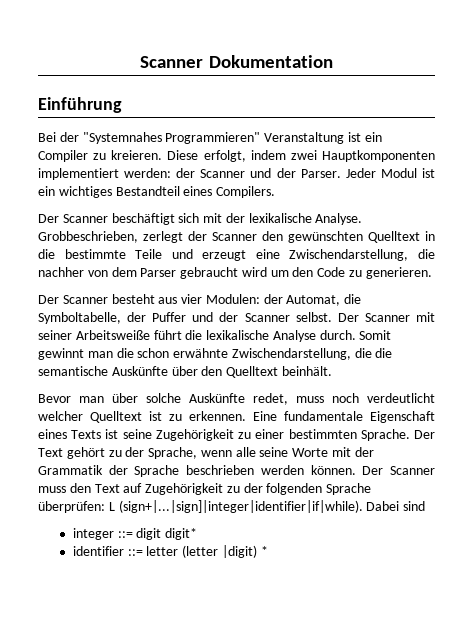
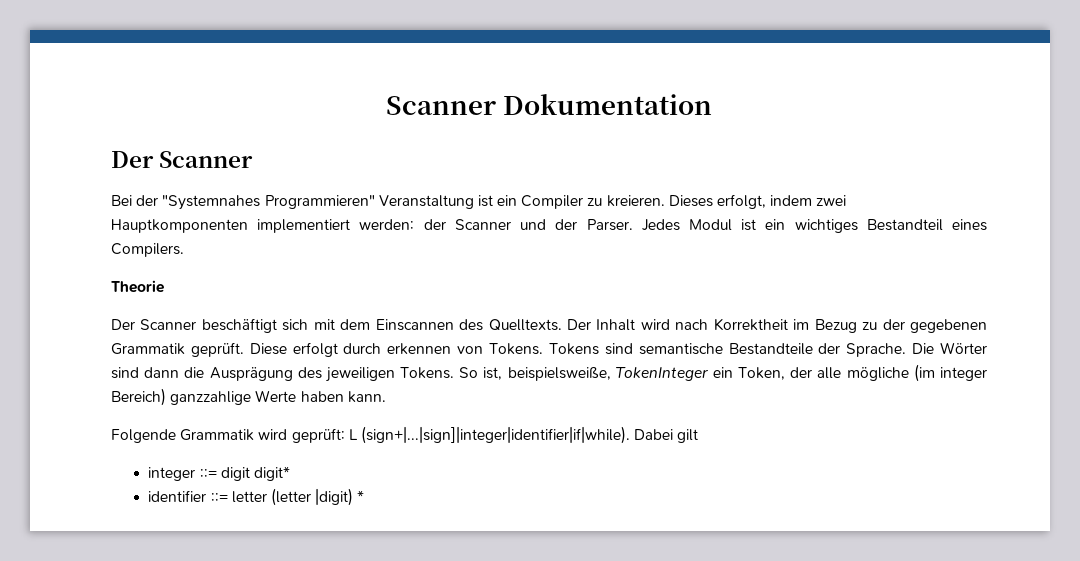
[38,97,122,113] Einführung -> [111,151,254,168] Der Scanner
[167,150,199,160] Diese -> [668,195,713,207] Dieses
[345,168,376,178] Jeder -> [641,219,680,231] Jedes
(276, 192) none -> [111,280,164,293] // Theorie
[225,213,363,225] [38,231,435,243] [38,249,435,261] [38,267,432,279] [38,294,362,306] [38,312,435,324] [38,330,392,342] [38,348,393,360] [38,366,332,378] [38,393,435,405] [38,411,435,423] [38,429,436,441] [38,447,374,459] [38,465,436,477] [38,483,372,495] [38,501,105,513] der lexikalische Analyse. Grobbeschrieben, zerlegt der Scanner den gewünschten Quelltext in die bestimmte Teile und erzeugt eine Zwischendarstellung, die nachher von dem Parser gebraucht wird um den Code zu generieren. // Der Scanner besteht aus vier Modulen: der Automat, die Symboltabelle, der Puffer und der Scanner selbst. Der Scanner mit seiner Arbeitsweiße führt die lexikalische Analyse durch. Somit gewinnt man die schon erwähnte Zwischendarstellung, die die semantische Auskünfte über den Quelltext beinhält. // Bevor man über solche Auskünfte redet, muss noch verdeutlicht welcher Quelltext ist zu erkennen. Eine fundamentale Eigenschaft eines Texts ist seine Zugehörigkeit zu einer bestimmten Sprache. Der Text gehört zu der Sprache, wenn alle seine Worte mit der Grammatik der Sprache beschrieben werden können. Der Scanner muss den Text auf Zugehörigkeit zu der folgenden Sprache überprüfen: -> [340,318,988,333] [111,342,988,357] [111,364,987,382] [111,388,386,406] [111,428,345,443] dem Einscannen des Quelltexts. Der Inhalt wird nach Korrektheit im Bezug zu der gegebenen Grammatik geprüft. Diese erfolgt durch erkennen von Tokens. Tokens sind semantische Bestandteile der Sprache. Die Wörter sind dann die Ausprägung des jeweiligen Tokens. So ist, beispielsweiße, TokenInteger ein Token, der alle mögliche (im integer Bereich) ganzzahlige Werte haben kann. // Folgende Grammatik wird geprüft:
[403,501,426,511] sind -> [677,429,699,443] gilt

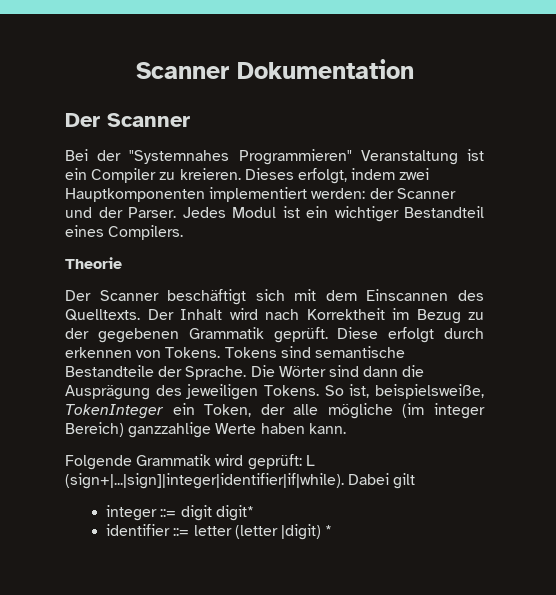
[794,219,858,233] wichtiges -> [334,206,399,222] wichtiger

